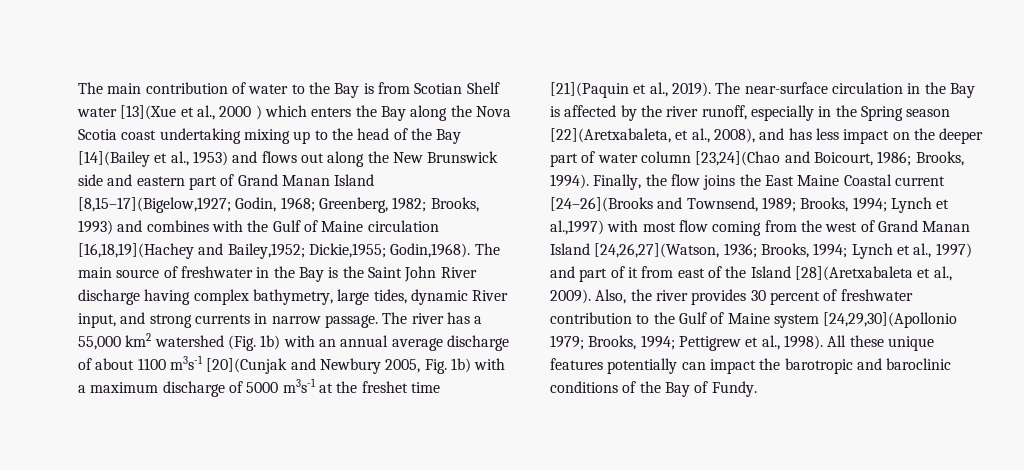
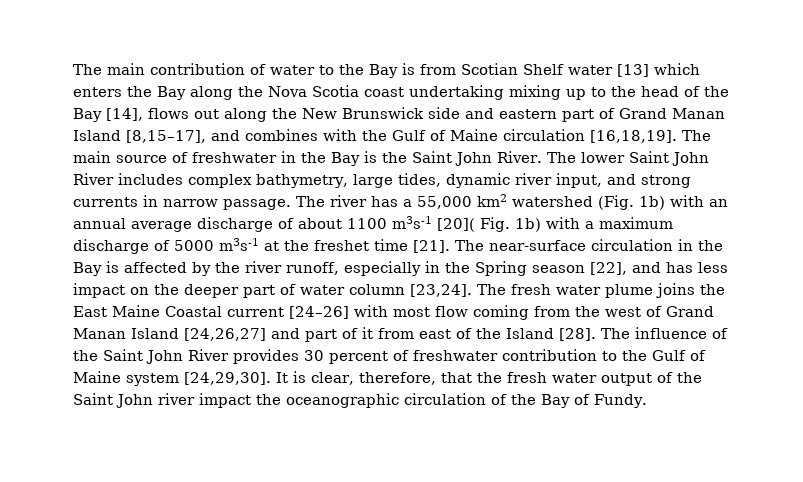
[120,105,262,120] [13](Xue et al., 2000 ) -> [617,64,649,77] [13]
[78,151,258,167] [14](Bailey et al., 1953) and -> [106,108,143,121] [14],
[78,197,479,213] [78,220,113,235] [8,15–17](Bigelow,1927; Godin, 1968; Greenberg, 1982; Brooks, 1993) -> [126,130,206,143] [8,15–17],
[78,243,471,259] [16,18,19](Hachey and Bailey,1952; Dickie,1955; Godin,1968). -> [590,130,677,143] [16,18,19].
[440,267,477,278] [78,289,191,305] River discharge having -> [497,151,709,166] [73,173,183,185] River. The lower Saint John River includes
[472,290,509,301] River -> [514,173,552,185] river
[206,358,421,374] [20](Cunjak and Newbury 2005, -> [437,218,475,232] [20](
[550,82,711,98] [21](Paquin et al., 2019). -> [413,240,450,253] [21].
[550,128,755,143] [22](Aretxabaleta, et al., 2008), -> [590,262,627,275] [22],
[695,151,964,166] [550,174,700,190] [23,24](Chao and Boicourt, 1986; Brooks, 1994). Finally, the flow -> [410,284,653,298] [23,24]. The fresh water plume
[550,197,950,213] [550,220,604,235] [24–26](Brooks and Townsend, 1989; Brooks, 1994; Lynch et al.,1997) -> [289,306,349,319] [24–26]
[594,243,972,259] [24,26,27](Watson, 1936; Brooks, 1994; Lynch et al., 1997) -> [184,328,266,341] [24,26,27]
[794,266,952,281] [550,289,688,304] [28](Aretxabaleta et al., 2009). Also, the river -> [559,327,728,341] [73,349,229,364] [28]. The influence of the Saint John River
[823,312,958,328] [550,335,934,351] [550,358,952,374] [550,381,618,393] [24,29,30](Apollonio 1979; Brooks, 1994; Pettigrew et al., 1998). All these unique features potentially can impact the barotropic and baroclinic conditions -> [184,371,702,386] [73,393,486,408] [24,29,30]. It is clear, therefore, that the fresh water output of the Saint John river impact the oceanographic circulation

